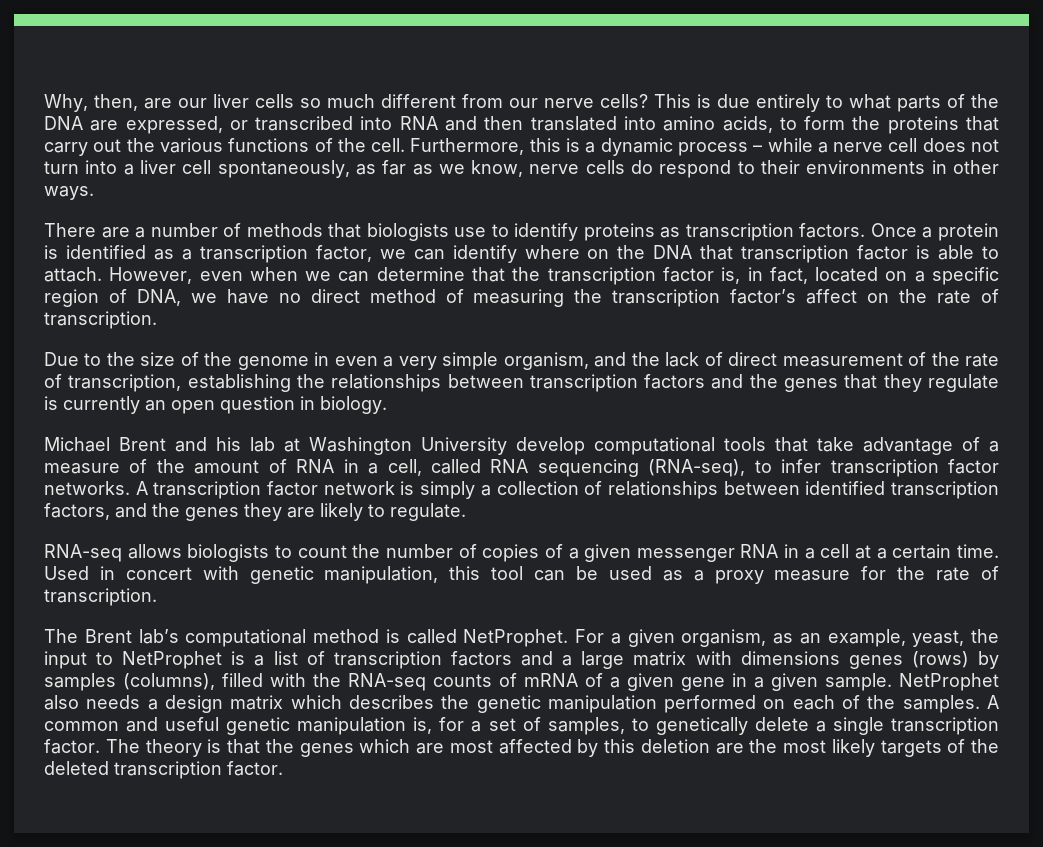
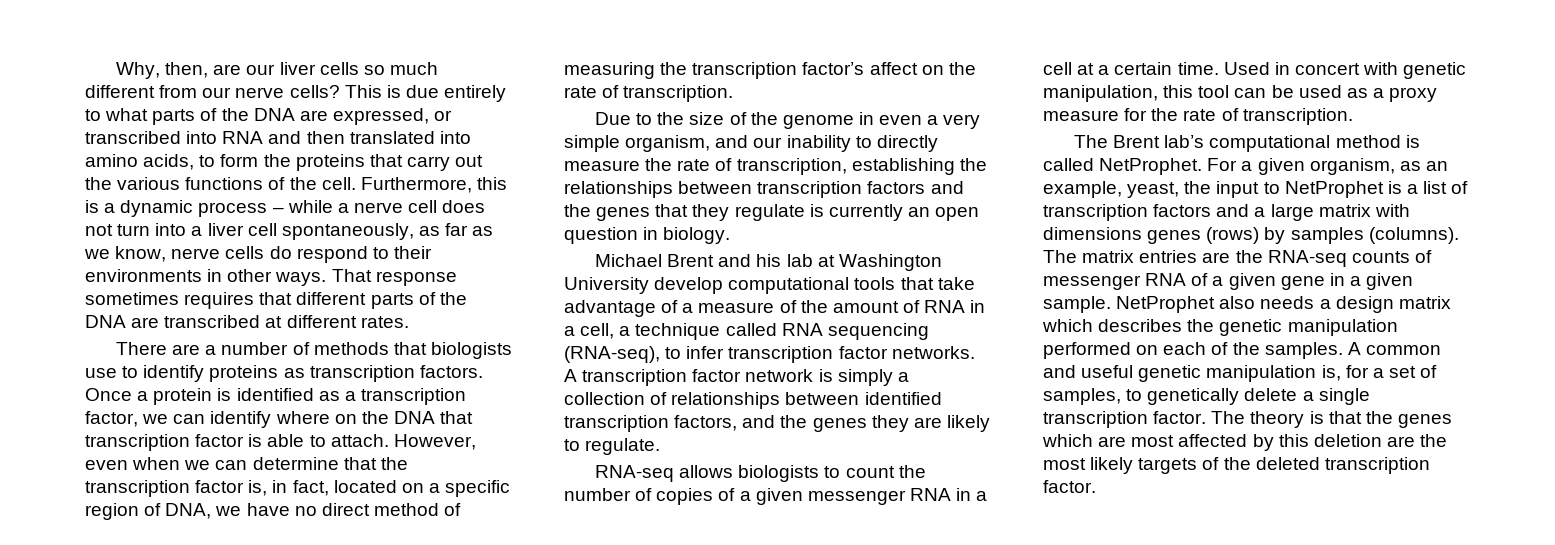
(94, 193) none -> [331,269,457,286] [85,292,467,309] [85,315,409,328] That response sometimes requires that different parts of the DNA are transcribed at different rates.
[631,352,927,367] the lack of direct measurement of -> [753,135,938,152] [564,160,640,171] our inability to directly measure
(422, 467) none -> [619,323,721,340] a technique
[123,673,306,690] (columns), filled with -> [1368,227,1459,244] [1043,250,1231,263] (columns). The matrix entries are
[524,673,578,687] mRNA -> [1043,273,1187,290] messenger RNA

